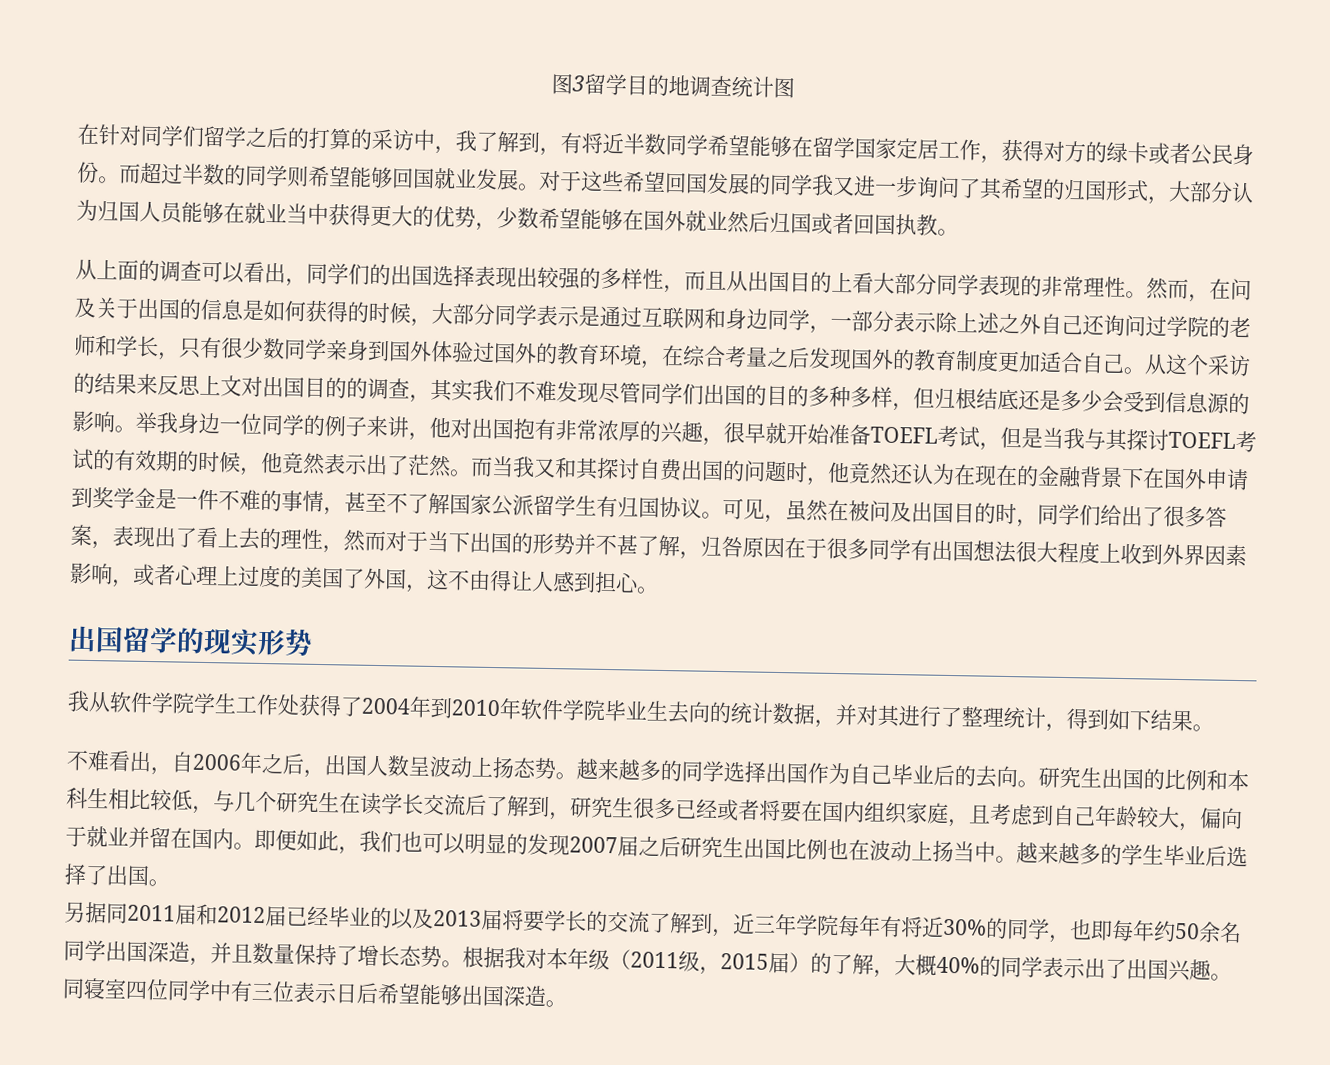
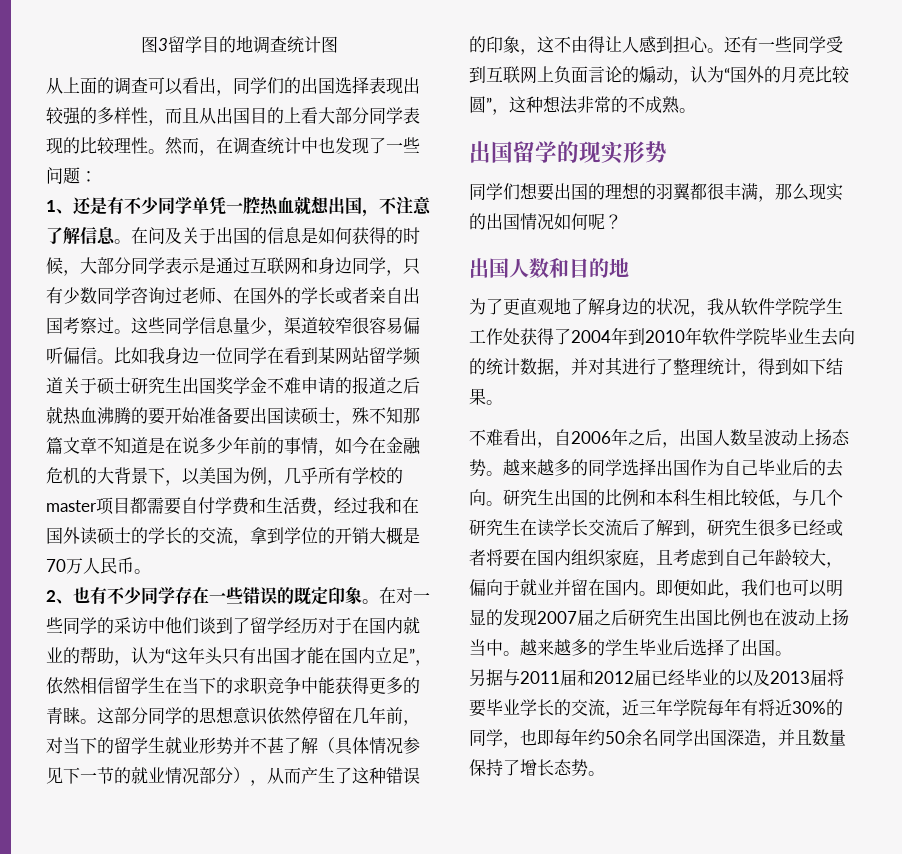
[77,123,1254,166] [77,161,1254,205] [76,199,959,237] // 在针对同学们留学之后的打算的采访中，我了解到，有将近半数同学希望能够在留学国家定居工作，获得对方的绿卡或者公民身份。而超过半数的同学则希望能够回国就业发展。对于这些希望回国发展的同学我又进一步询问了其希望的归国形式，大部分认为归国人员能够在就业当中获得更大的优势，少数希望能够在国外就业然后归国或者回国执教。 -> (338, 44) none
[1041,275,1084,298] 非常 -> [80,137,115,154] 比较
(1231, 289) none -> [233,137,420,155] [46,167,97,184] [46,196,431,217] [46,226,148,245] 调查统计中也发现了一些问题： // 1、还是有不少同学单凭一腔热血就想出国，不注意了解信息。在
[830,310,1251,338] [73,334,1251,377] [73,372,1250,415] [72,410,1257,453] [72,448,1249,491] [71,486,1227,528] [70,524,1247,567] [70,562,407,590] 一部分表示除上述之外自己还询问过学院的老师和学长，只有很少数同学亲身到国外体验过国外的教育环境，在综合考量之后发现国外的教育制度更加适合自己。从这个采访的结果来反思上文对出国目的的调查，其实我们不难发现尽管同学们出国的目的多种多样，但归根结底还是多少会受到信息源的影响。举我身边一位同学的例子来讲，他对出国抱有非常浓厚的兴趣，很早就开始准备TOEFL考试，但是当我与其探讨TOEFL考试的有效期的时候，他竟然表示出了茫然。而当我又和其探讨自费出国的问题时，他竟然还认为在现在的金融背景下在国外申请到奖学金是一件不难的事情，甚至不了解国家公派留学生有归国协议。可见，虽然在被问及出国目的时，同学们给出了很多答案，表现出了看上去的理性，然而对于当下出国的形势并不甚了解，归咎原因在于很多同学有出国想法很大程度上收到外界因素影响，或者心理上过度的美国了外国 -> [403,258,420,275] [46,286,420,304] [46,317,420,336] [46,347,421,365] [46,377,420,395] [46,406,420,426] [46,436,421,456] [46,467,403,486] [46,497,419,516] [46,527,420,546] [46,557,151,574] [46,586,430,605] [46,616,420,634] [46,646,432,666] [46,677,420,695] [46,706,420,726] [46,736,420,755] [46,766,420,786] [469,36,520,53] 只有少数同学咨询过老师、在国外的学长或者亲自出国考察过。这些同学信息量少，渠道较窄很容易偏听偏信。比如我身边一位同学在看到某网站留学频道关于硕士研究生出国奖学金不难申请的报道之后就热血沸腾的要开始准备要出国读硕士，殊不知那篇文章不知道是在说多少年前的事情，如今在金融危机的大背景下，以美国为例，几乎所有学校的master项目都需要自付学费和生活费，经过我和在国外读硕士的学长的交流，拿到学位的开销大概是70万人民币。 // 2、也有不少同学存在一些错误的既定印象。在对一些同学的采访中他们谈到了留学经历对于在国内就业的帮助，认为“这年头只有出国才能在国内立足”，依然相信留学生在当下的求职竞争中能获得更多的青睐。这部分同学的思想意识依然停留在几年前，对当下的留学生就业形势并不甚了解（具体情况参见下一节的就业情况部分），从而产生了这种错误的印象
(659, 590) none -> [724,36,843,53] [469,66,850,85] [469,96,696,115] 还有一些同学受到互联网上负面言论的煽动，认为“国外的月亮比较圆”，这种想法非常的不成熟。
(313, 642) none -> [469,183,843,202] [469,213,622,230] [469,258,629,278] [469,298,707,317] 同学们想要出国的理想的羽翼都很丰满，那么现实的出国情况如何呢？ // 出国人数和目的地 // 为了更直观地了解身边的状况，
[106,903,128,924] 同 -> [503,669,520,686] 与
[544,909,713,934] 学长的交流了解到 -> [486,699,605,716] 毕业学长的交流
[462,946,1232,982] [62,977,567,1008] 根据我对本年级（2011级，2015届）的了解，大概40%的同学表示出了出国兴趣。同寝室四位同学中有三位表示日后希望能够出国深造。 -> (605, 773) none

